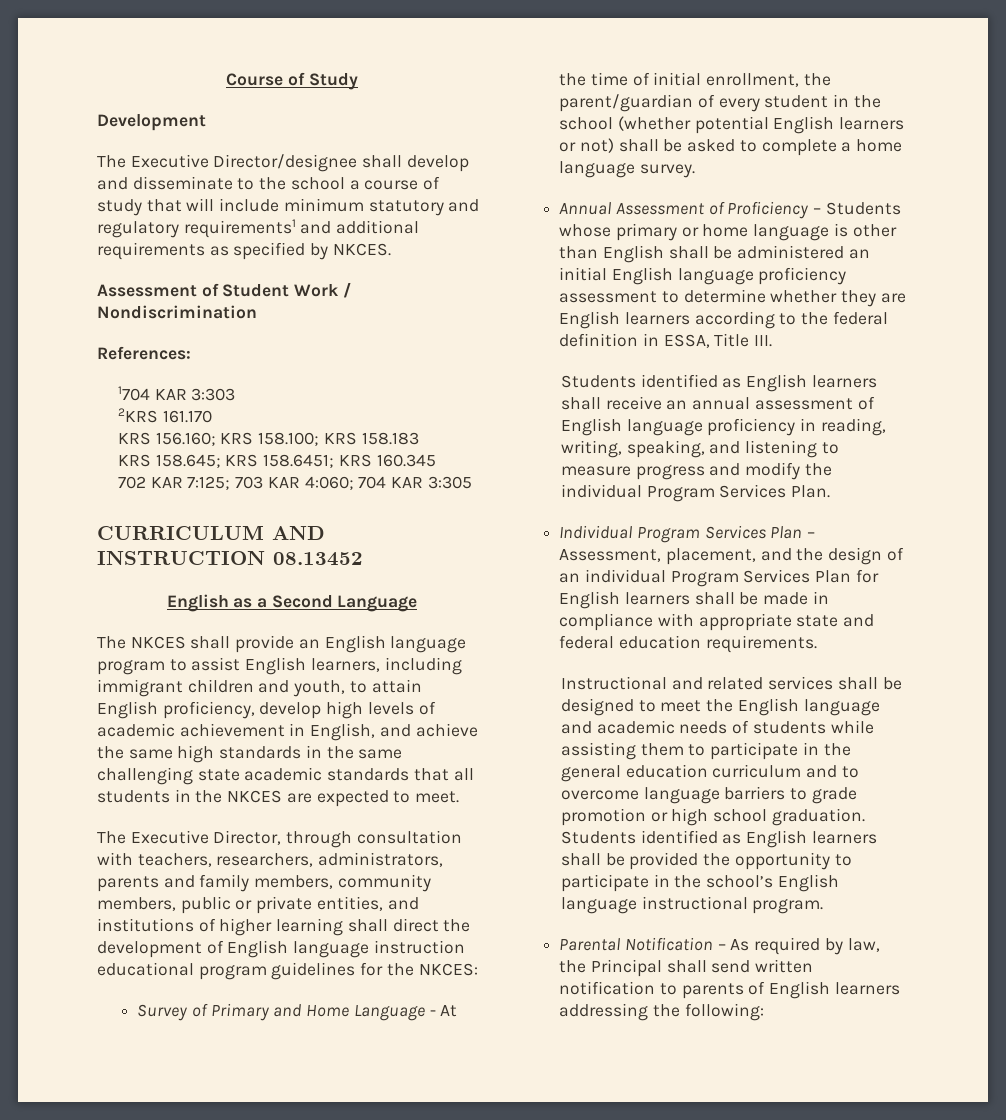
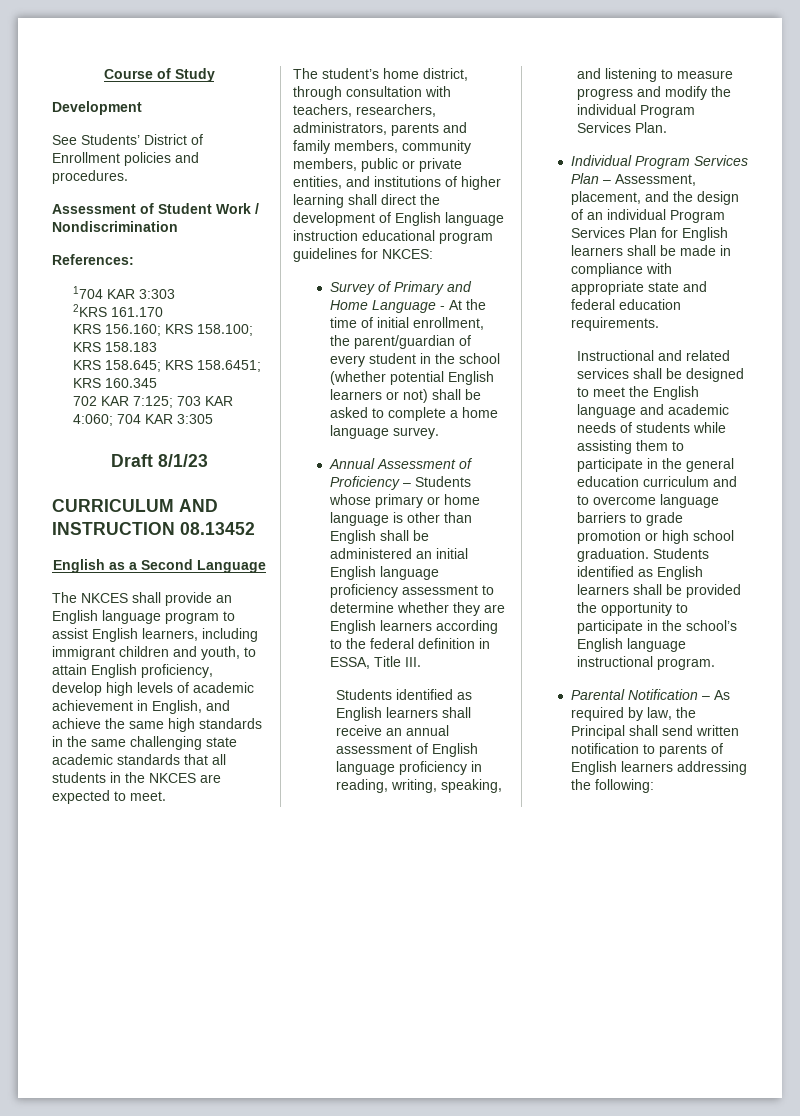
[97,154,469,172] [97,176,441,190] [97,198,480,216] [97,219,420,238] [97,242,391,260] The Executive Director/designee shall develop and disseminate to the school a course of study that will include minimum statutory and regulatory requirements1 and additional requirements as specified by NKCES. -> [52,134,203,145] [52,152,199,166] [52,170,128,184] See Students’ District of Enrollment policies and procedures.
(472, 482) none -> [110,454,208,467] // Draft 8/1/23
[130,830,282,845] Executive Director, -> [322,68,468,81] student’s home district,
[386,963,414,976] the -> (378, 253) none

